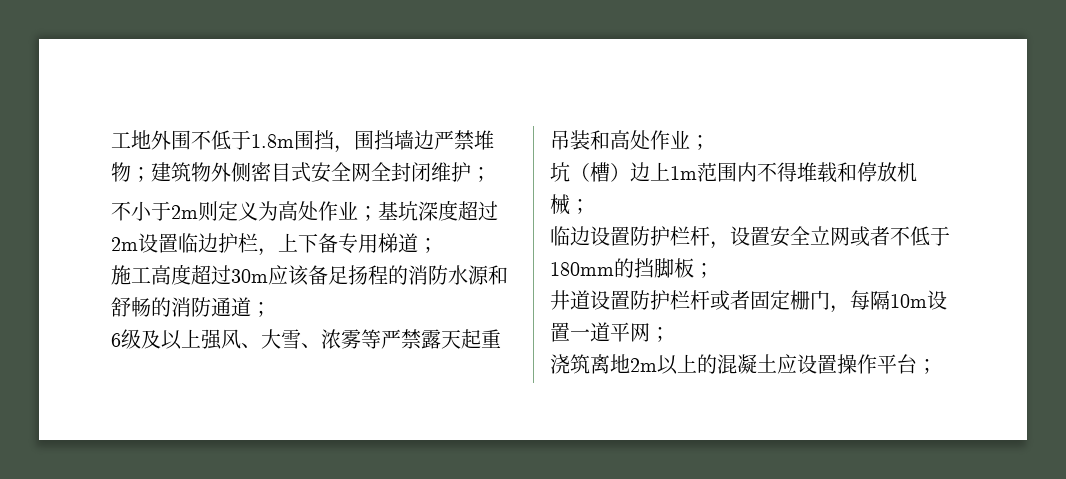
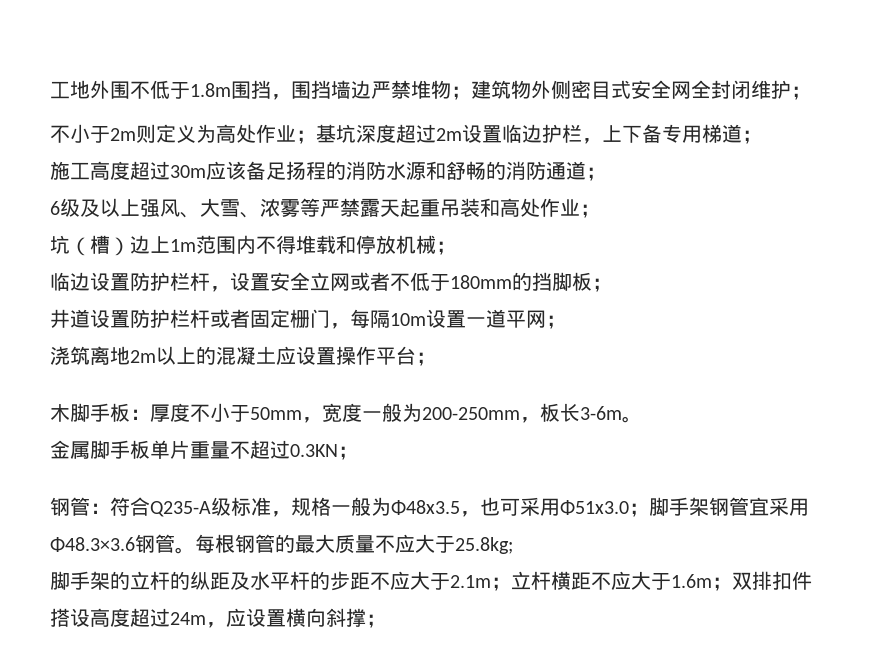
(937, 366) none -> [50,403,642,423] [50,440,358,460] [50,497,809,517] [50,534,513,554] [50,571,812,591] [50,608,386,628] // 木脚手板：厚度不小于50mm，宽度一般为200-250mm，板长3-6m。 // 金属脚手板单片重量不超过0.3KN； // 钢管：符合Q235-A级标准，规格一般为Φ48x3.5，也可采用Φ51x3.0；脚手架钢管宜采用Φ48.3×3.6钢管。每根钢管的最大质量不应大于25.8kg; // 脚手架的立杆的纵距及水平杆的步距不应大于2.1m；立杆横距不应大于1.6m；双排扣件搭设高度超过24m，应设置横向斜撑；

